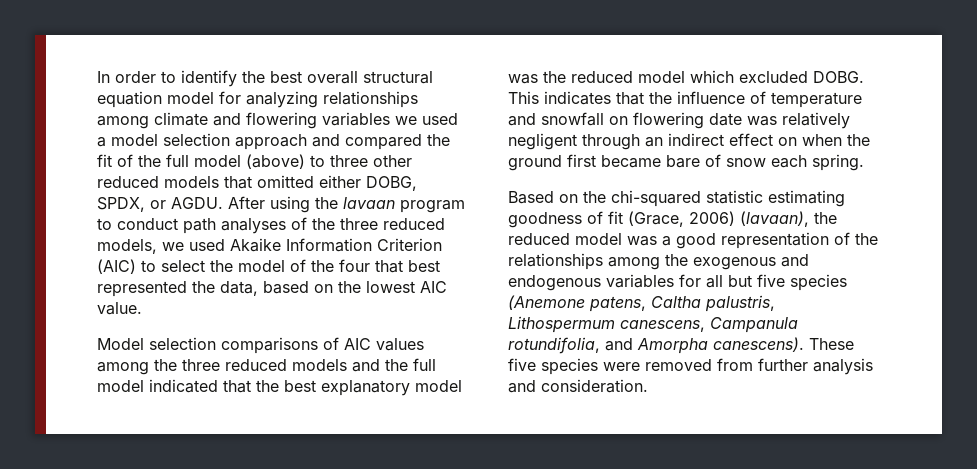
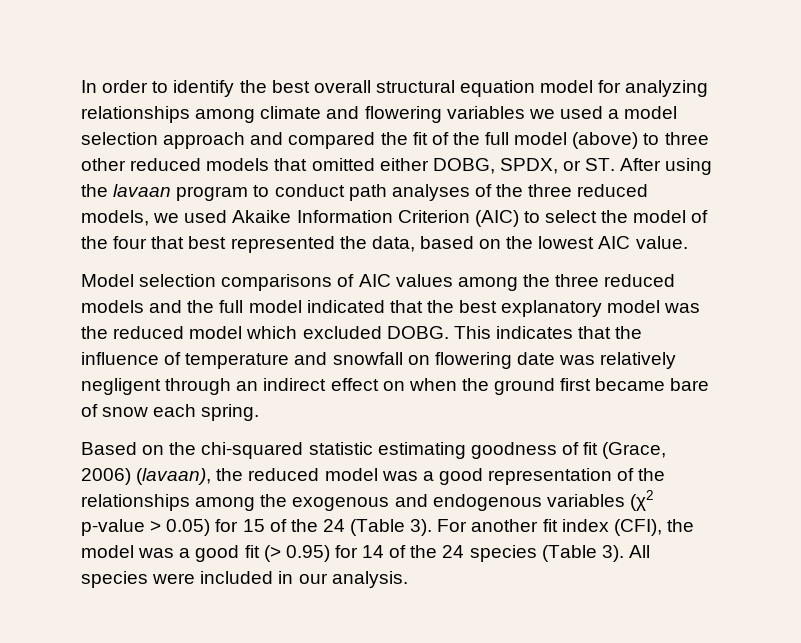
[171,197,223,209] AGDU. -> [585,158,616,171] ST.
[679,274,847,291] [508,295,775,312] [508,316,798,333] [508,337,854,354] [508,358,873,375] [508,379,648,393] for all but five species (Anemone patens, Caltha palustris, Lithospermum canescens, Campanula rotundifolia, and Amorpha canescens). These five species were removed from further analysis and consideration. -> [629,490,654,511] [81,519,694,536] [81,545,650,562] [81,571,408,588] (χ2 p-value > 0.05) for 15 of the 24 (Table 3). For another fit index (CFI), the model was a good fit (> 0.95) for 14 of the 24 species (Table 3). All species were included in our analysis.

